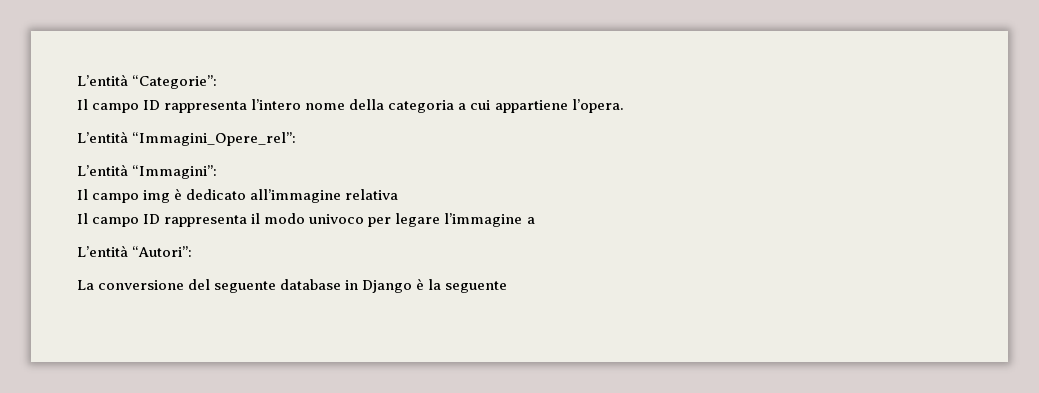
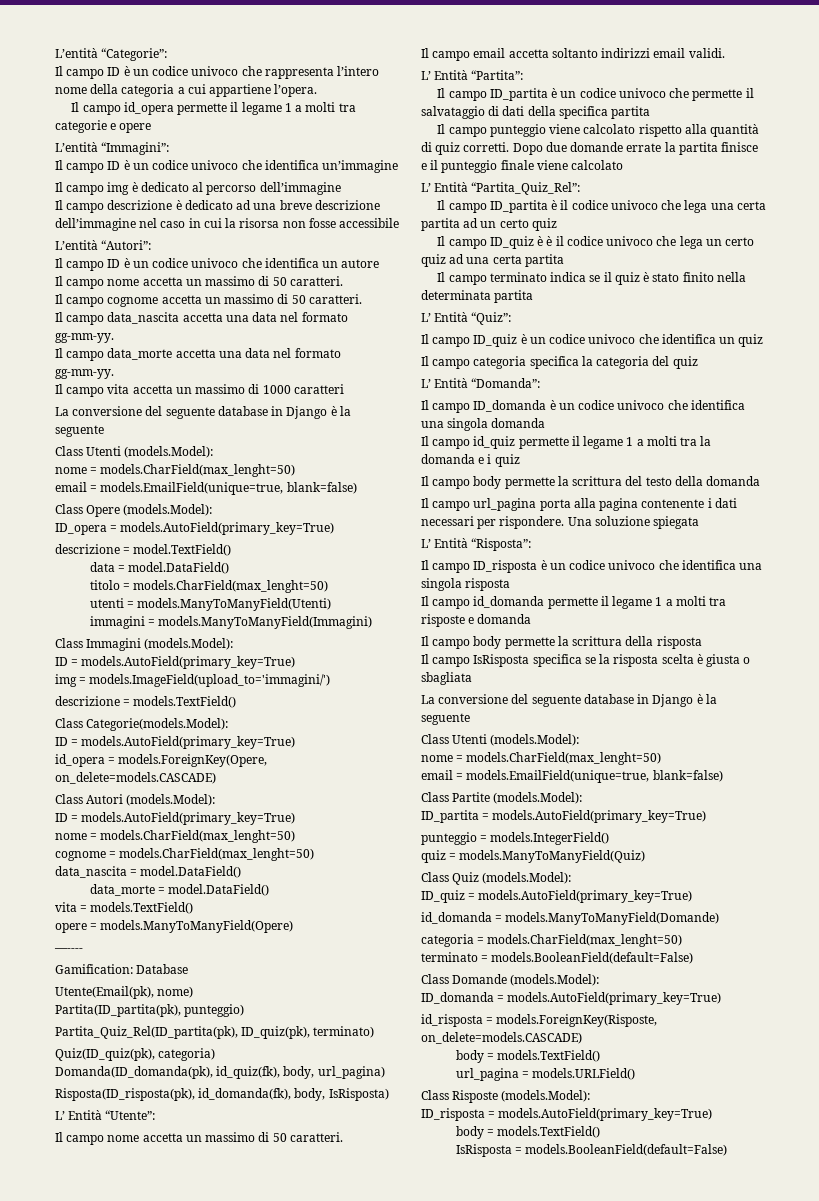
(161, 105) none -> [123,66,262,76] è un codice univoco che
[77,131,297,146] [77,164,218,179] L’entità “Immagini_Opere_rel”: // L’entità “Immagini”: -> [71,102,356,115] [55,120,152,133] [55,142,170,155] [55,160,399,173] Il campo id_opera permette il legame 1 a molti tra categorie e opere // L’entità “Immagini”: // Il campo ID è un codice univoco che identifica un’immagine
[250,189,399,203] [77,213,535,227] [77,245,193,257] all’immagine relativa // Il campo ID rappresenta il modo univoco per legare l’immagine a // L’entità “Autori”: -> [192,182,341,195] [55,200,380,213] [55,218,400,231] [55,240,152,250] [55,258,380,271] [55,276,343,289] [55,294,362,307] [55,312,348,325] [55,333,114,343] [55,348,341,361] [55,369,114,379] [55,384,344,397] al percorso dell’immagine // Il campo descrizione è dedicato ad una breve descrizione dell’immagine nel caso in cui la risorsa non fosse accessibile // L’entità “Autori”: // Il campo ID è un codice univoco che identifica un autore // Il campo nome accetta un massimo di 50 caratteri. // Il campo cognome accetta un massimo di 50 caratteri. // Il campo data_nascita accetta una data nel formato gg-mm-yy. // Il campo data_morte accetta una data nel formato gg-mm-yy. // Il campo vita accetta un massimo di 1000 caratteri
(508, 287) none -> [55,446,214,458] [55,464,296,477] [55,482,357,495] [55,504,213,517] [55,522,335,535] [55,544,232,556] [89,562,230,574] [89,580,329,593] [89,598,332,611] [89,616,373,629] [55,638,234,651] [55,656,296,669] [55,674,331,687] [55,696,237,708] [55,718,229,731] [55,736,296,749] [55,754,268,767] [55,772,216,784] [55,794,216,806] [55,812,296,825] [55,830,296,843] [55,848,315,861] [55,866,242,878] [89,884,270,896] [55,902,194,914] [55,920,294,933] [54,948,83,952] [55,964,189,974] [55,986,194,999] [55,1004,245,1017] [55,1026,375,1039] [55,1048,216,1061] [55,1066,385,1079] [55,1088,389,1101] [55,1110,156,1120] [55,1132,343,1145] [421,48,725,61] [421,70,524,80] [437,88,754,101] [421,106,651,119] [437,124,760,137] [421,142,759,155] [421,160,624,173] [421,182,581,195] [437,200,766,213] [421,218,557,231] [437,236,754,249] [421,254,564,267] [437,272,746,285] [421,290,534,303] [421,312,512,325] [421,334,764,347] [421,356,698,369] [421,378,541,388] [421,400,745,413] [421,418,546,431] [421,436,712,449] [421,454,520,467] [421,476,761,489] [421,498,737,511] [421,516,700,529] [421,538,532,551] [421,560,763,573] [421,578,511,591] [421,596,727,609] [421,614,532,627] [421,636,702,649] [421,654,751,667] [421,672,472,685] [421,694,717,707] [421,713,470,725] [421,734,580,746] [421,752,662,765] [421,770,723,783] [421,792,583,804] [421,810,707,823] [421,832,610,845] [421,850,646,863] [421,872,572,885] [421,890,693,903] [421,912,720,925] [421,934,683,947] [421,952,694,964] [421,974,600,986] [421,992,722,1005] [421,1014,658,1027] [421,1032,582,1044] [455,1050,601,1063] [455,1068,636,1081] [421,1090,591,1103] [421,1108,713,1121] [455,1126,601,1139] [455,1144,728,1157] // Class Utenti (models.Model): // nome = models.CharField(max_lenght=50) // email = models.EmailField(unique=true, blank=false) // Class Opere (models.Model): // ID_opera = models.AutoField(primary_key=True) // descrizione = model.TextField() // data = model.DataField() // titolo = models.CharField(max_lenght=50) // utenti = models.ManyToManyField(Utenti) // immagini = models.ManyToManyField(Immagini) // Class Immagini (models.Model): // ID = models.AutoField(primary_key=True) // img = models.ImageField(upload_to='immagini/') // descrizione = models.TextField() // Class Categorie(models.Model): // ID = models.AutoField(primary_key=True) // id_opera = models.ForeignKey(Opere, on_delete=models.CASCADE) // Class Autori (models.Model): // ID = models.AutoField(primary_key=True) // nome = models.CharField(max_lenght=50) // cognome = models.CharField(max_lenght=50) // data_nascita = model.DataField() // data_morte = model.DataField() // vita = models.TextField() // opere = models.ManyToManyField(Opere) // —---- // Gamification: Database // Utente(Email(pk), nome) // Partita(ID_partita(pk), punteggio) // Partita_Quiz_Rel(ID_partita(pk), ID_quiz(pk), terminato) // Quiz(ID_quiz(pk), categoria) // Domanda(ID_domanda(pk), id_quiz(fk), body, url_pagina) // Risposta(ID_risposta(pk), id_domanda(fk), body, IsRisposta) // L’ Entità “Utente”: // Il campo nome accetta un massimo di 50 caratteri. // Il campo email accetta soltanto indirizzi email validi. // L’ Entità “Partita”: // Il campo ID_partita è un codice univoco che permette il salvataggio di dati della specifica partita // Il campo punteggio viene calcolato rispetto alla quantità di quiz corretti. Dopo due domande errate la partita finisce e il punteggio finale viene calcolato // L’ Entità “Partita_Quiz_Rel”: // Il campo ID_partita è il codice univoco che lega una certa partita ad un certo quiz // Il campo ID_quiz è è il codice univoco che lega un certo quiz ad una certa partita // Il campo terminato indica se il quiz è stato finito nella determinata partita // L’ Entità “Quiz”: // Il campo ID_quiz è un codice univoco che identifica un quiz // Il campo categoria specifica la categoria del quiz // L’ Entità “Domanda”: // Il campo ID_domanda è un codice univoco che identifica una singola domanda // Il campo id_quiz permette il legame 1 a molti tra la domanda e i quiz // Il campo body permette la scrittura del testo della domanda // Il campo url_pagina porta alla pagina contenente i dati necessari per rispondere. Una soluzione spiegata // L’ Entità “Risposta”: // Il campo ID_risposta è un codice univoco che identifica una singola risposta // Il campo id_domanda permette il legame 1 a molti tra risposte e domanda // Il campo body permette la scrittura della risposta // Il campo IsRisposta specifica se la risposta scelta è giusta o sbagliata // La conversione del seguente database in Django è la seguente // Class Utenti (models.Model): // nome = models.CharField(max_lenght=50) // email = models.EmailField(unique=true, blank=false) // Class Partite (models.Model): // ID_partita = models.AutoField(primary_key=True) // punteggio = models.IntegerField() // quiz = models.ManyToManyField(Quiz) // Class Quiz (models.Model): // ID_quiz = models.AutoField(primary_key=True) // id_domanda = models.ManyToManyField(Domande) // categoria = models.CharField(max_lenght=50) // terminato = models.BooleanField(default=False) // Class Domande (models.Model): // ID_domanda = models.AutoField(primary_key=True) // id_risposta = models.ForeignKey(Risposte, on_delete=models.CASCADE) // body = models.TextField() // url_pagina = models.URLField() // Class Risposte (models.Model): // ID_risposta = models.AutoField(primary_key=True) // body = models.TextField() // IsRisposta = models.BooleanField(default=False)

